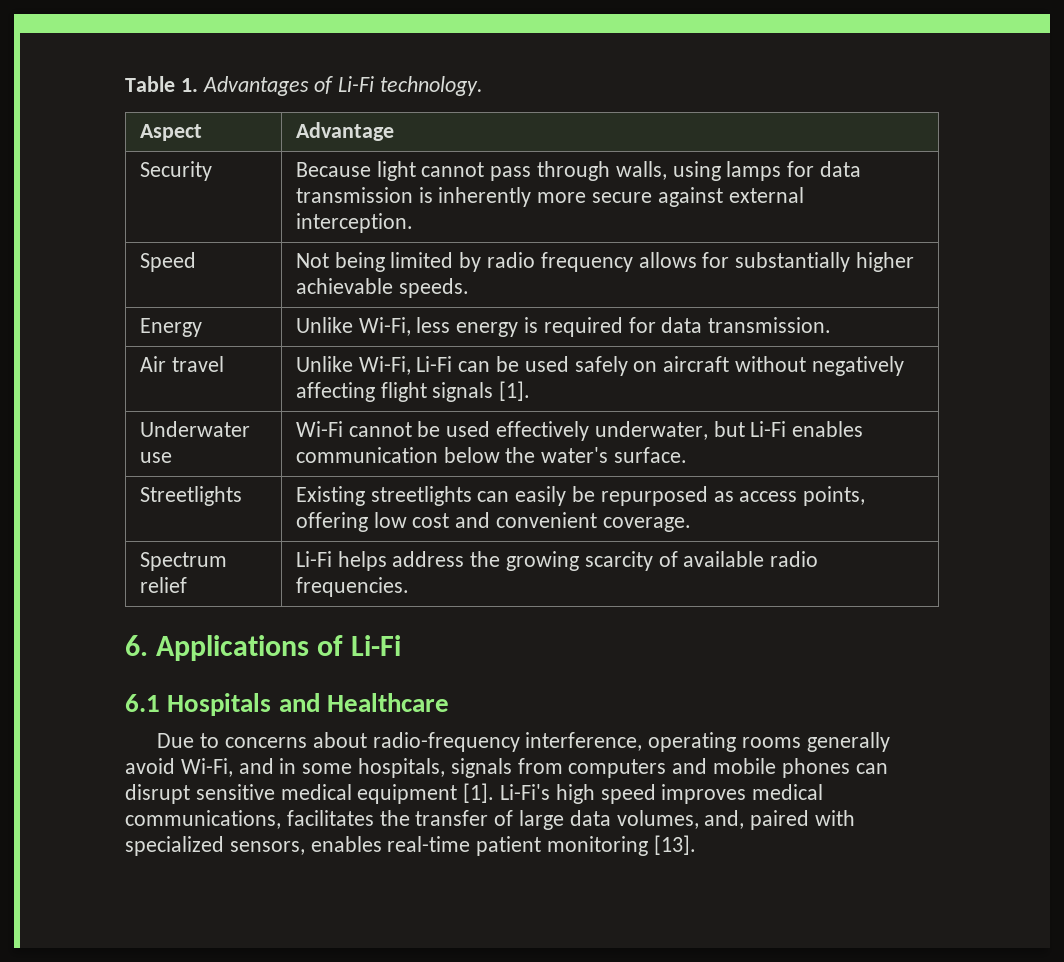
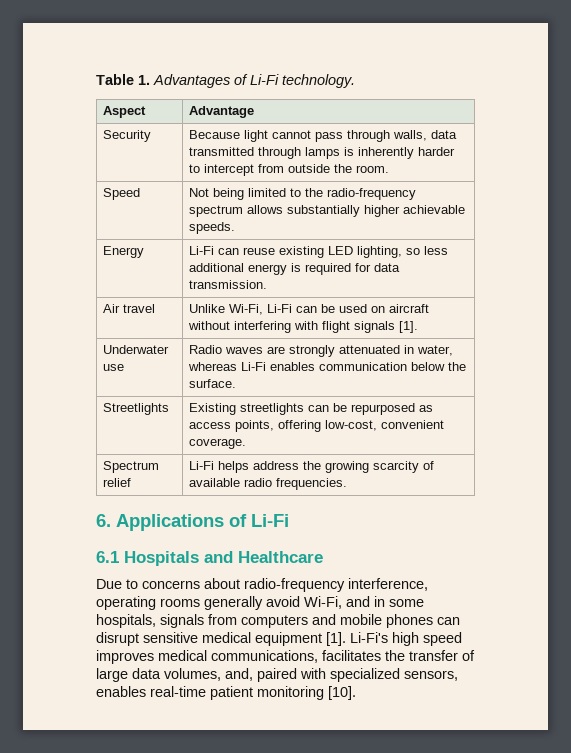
[672,161,861,181] [295,187,804,207] [295,213,413,233] using lamps for data transmission is inherently more secure against external interception. -> [430,130,457,139] [188,147,455,159] [188,164,389,176] data transmitted through lamps is inherently harder to intercept from outside the room.
[459,252,730,272] by radio frequency allows for -> [289,188,416,200] [188,205,283,217] to the radio-frequency spectrum allows
[295,317,451,336] Unlike Wi-Fi, less -> [188,246,448,258] [188,263,244,272] Li-Fi can reuse existing LED lighting, so less additional
[574,356,628,376] safely -> (367, 308) none
[811,356,904,376] [295,382,375,402] negatively affecting -> [233,321,318,333] interfering with
[295,421,745,441] Wi-Fi cannot be used effectively underwater, but -> [188,345,453,357] [187,362,237,371] Radio waves are strongly attenuated in water, whereas
[541,447,609,463] water's -> (466, 366) none
[515,486,567,506] easily -> (329, 408) none
[373,512,491,528] low cost and -> [324,420,377,431] low-cost,
[653,835,696,855] [13]. -> [328,686,356,700] [10].

